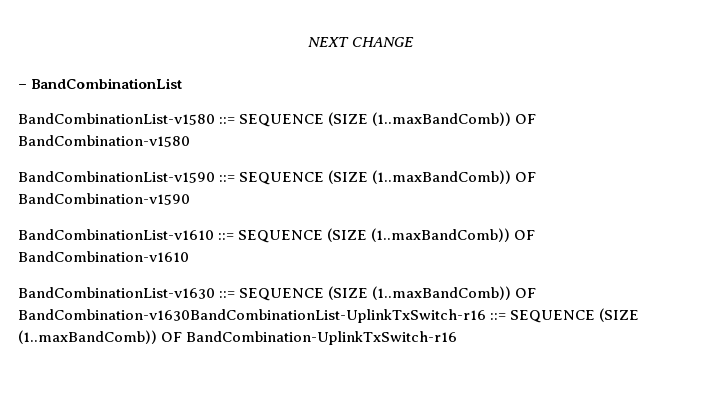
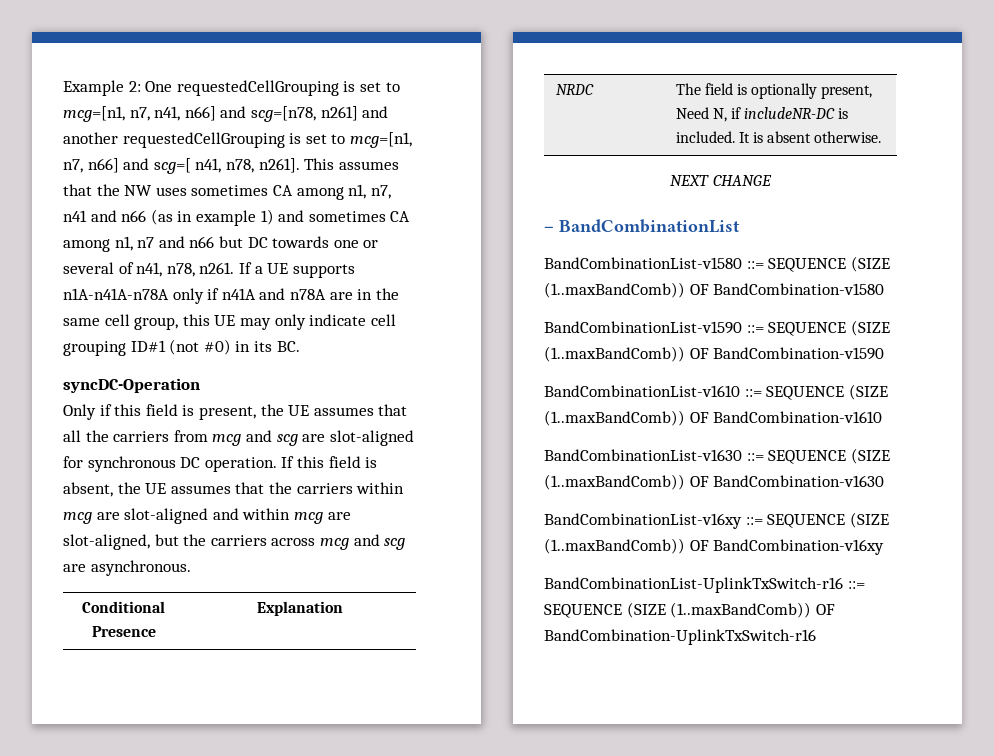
(308, 42) none -> [63,80,400,96] [63,106,389,122] [63,132,412,148] [63,158,399,174] [63,184,391,200] [63,209,411,226] [63,236,379,252] [63,262,355,278] [63,288,399,304] [63,314,396,330] [63,339,300,356] [63,378,200,393] [63,404,408,420] [63,430,414,446] [63,456,378,472] [63,482,405,497] [63,508,351,524] [63,534,406,550] [63,560,191,576] [82,601,165,613] [91,626,156,637] [256,601,343,616] [555,84,594,95] [675,83,873,99] [675,107,849,122] [675,131,882,143] Example 2: One requestedCellGrouping is set to mcg=[n1, n7, n41, n66] and scg=[n78, n261] and another requestedCellGrouping is set to mcg=[n1, n7, n66] and scg=[ n41, n78, n261]. This assumes that the NW uses sometimes CA among n1, n7, n41 and n66 (as in example 1) and sometimes CA among n1, n7 and n66 but DC towards one or several of n41, n78, n261. If a UE supports n1A-n41A-n78A only if n41A and n78A are in the same cell group, this UE may only indicate cell grouping ID#1 (not #0) in its BC. // syncDC-Operation // Only if this field is present, the UE assumes that all the carriers from mcg and scg are slot-aligned for synchronous DC operation. If this field is absent, the UE assumes that the carriers within mcg are slot-aligned and within mcg are slot-aligned, but the carriers across mcg and scg are asynchronous. // Conditional Presence | Explanation // NRDC | The field is optionally present, Need N, if includeNR-DC is included. It is absent otherwise. //
[18,309,486,323] BandCombination-v1630BandCombinationList-UplinkTxSwitch-r16 -> [713,475,885,487] [544,512,889,529] [544,538,885,555] [544,577,843,593] BandCombination-v1630 // BandCombinationList-v16xy ::= SEQUENCE (SIZE (1..maxBandComb)) OF BandCombination-v16xy // BandCombinationList-UplinkTxSwitch-r16

